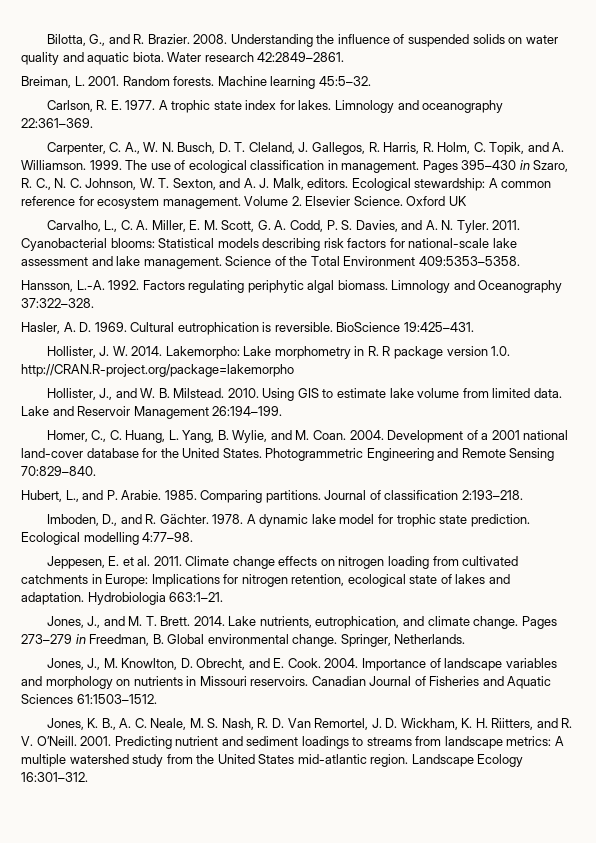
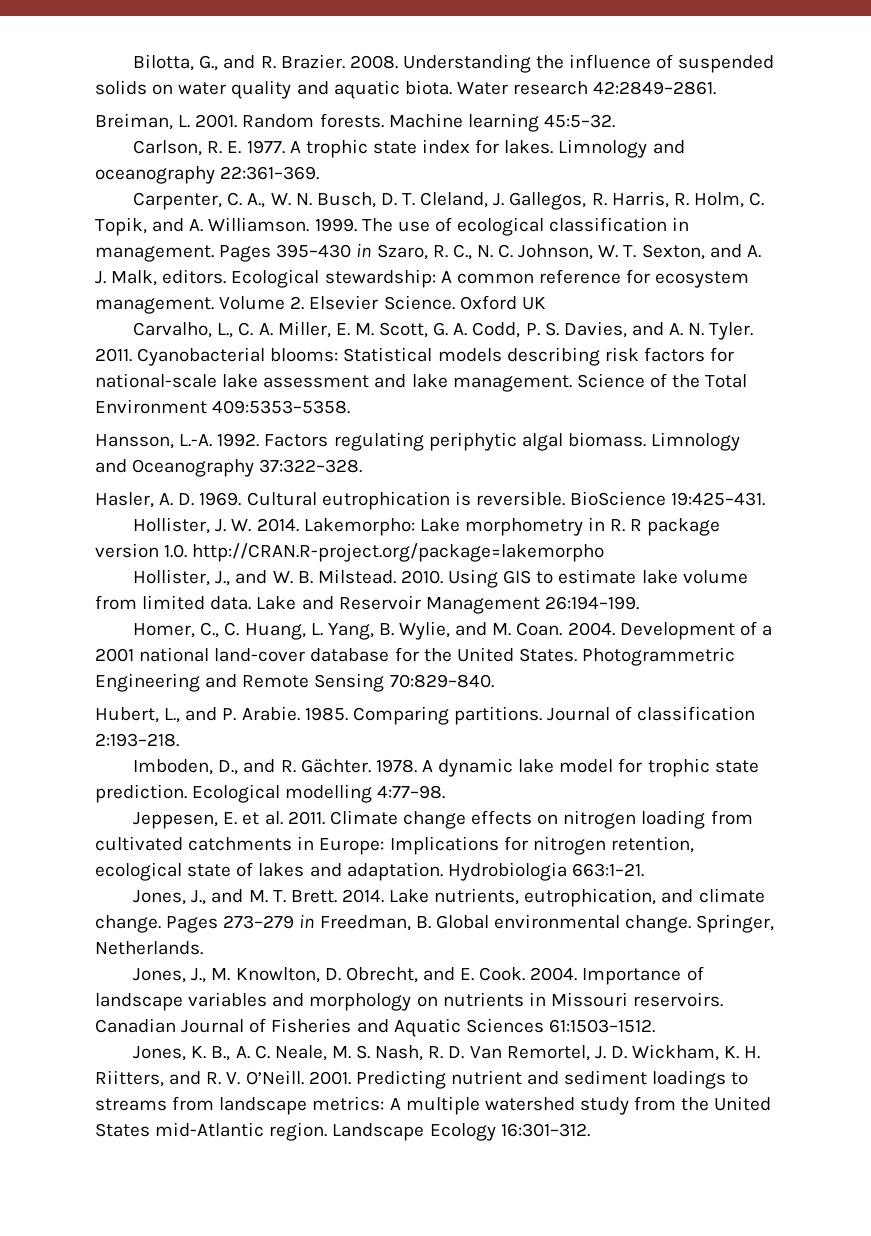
[297,754,367,764] mid-atlantic -> [155,1122,265,1137] mid-Atlantic

